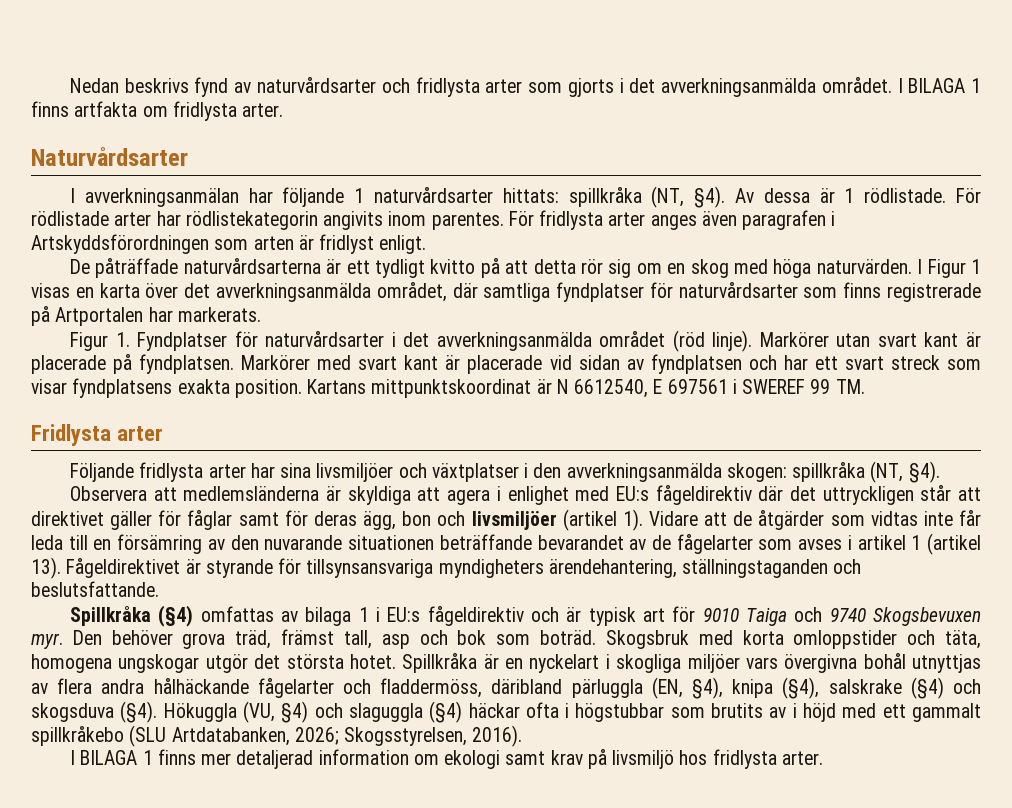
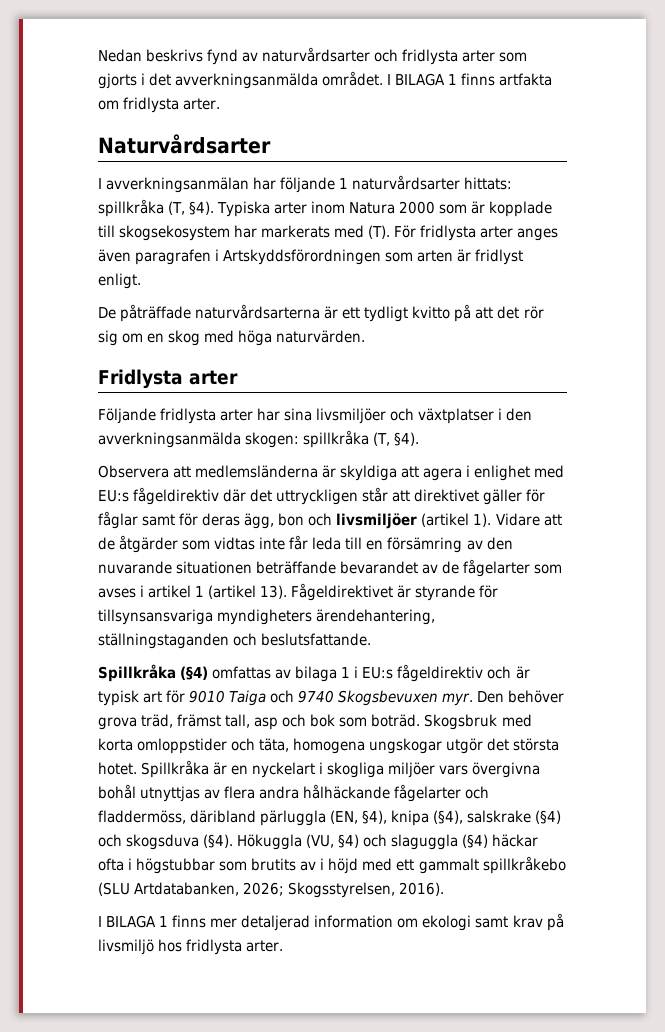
[651,186,982,208] [31,211,504,230] (NT, §4). Av dessa är 1 rödlistade. För rödlistade arter har rödlistekategorin angivits inom parentes. -> [168,201,553,217] [98,225,391,241] (T, §4). Typiska arter inom Natura 2000 som är kopplade till skogsekosystem har markerats med (T).
[533,259,576,274] detta -> [497,306,520,319] det
[917,259,982,278] [31,282,982,302] [31,306,261,326] [69,330,981,352] [31,354,981,374] [31,378,865,398] I Figur 1 visas en karta över det avverkningsanmälda området, där samtliga fyndplatser för naturvårdsarter som finns registrerade på Artportalen har markerats. // Figur 1. Fyndplatser för naturvårdsarter i det avverkningsanmälda området (röd linje). Markörer utan svart kant är placerade på fyndplatsen. Markörer med svart kant är placerade vid sidan av fyndplatsen och har ett svart streck som visar fyndplatsens exakta position. Kartans mittpunktskoordinat är N 6612540, E 697561 i SWEREF 99 TM. -> (366, 336) none
[870,461,904,483] (NT, -> [373,432,391,446] (T,

